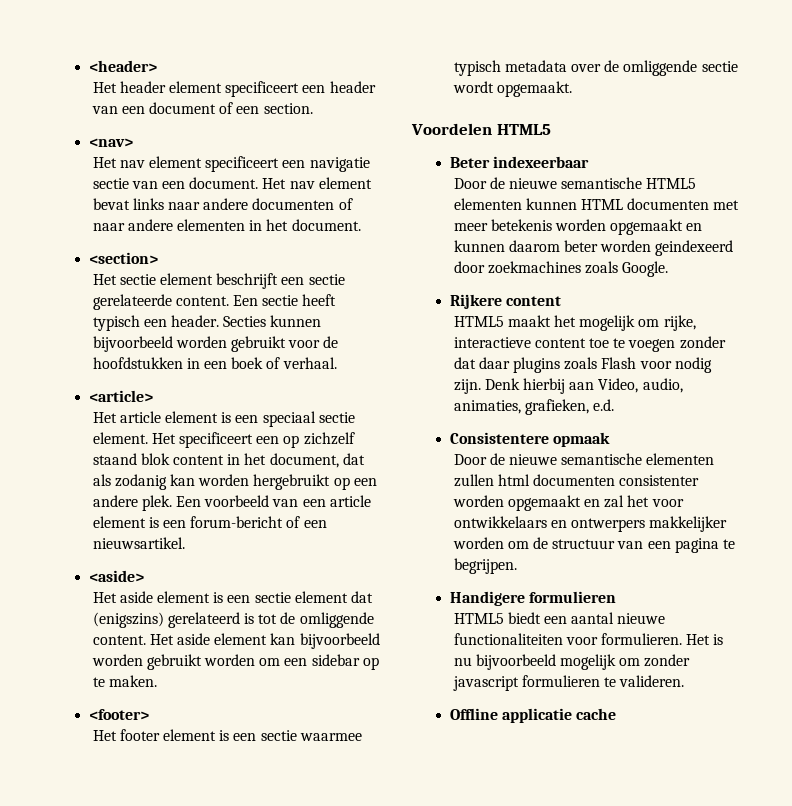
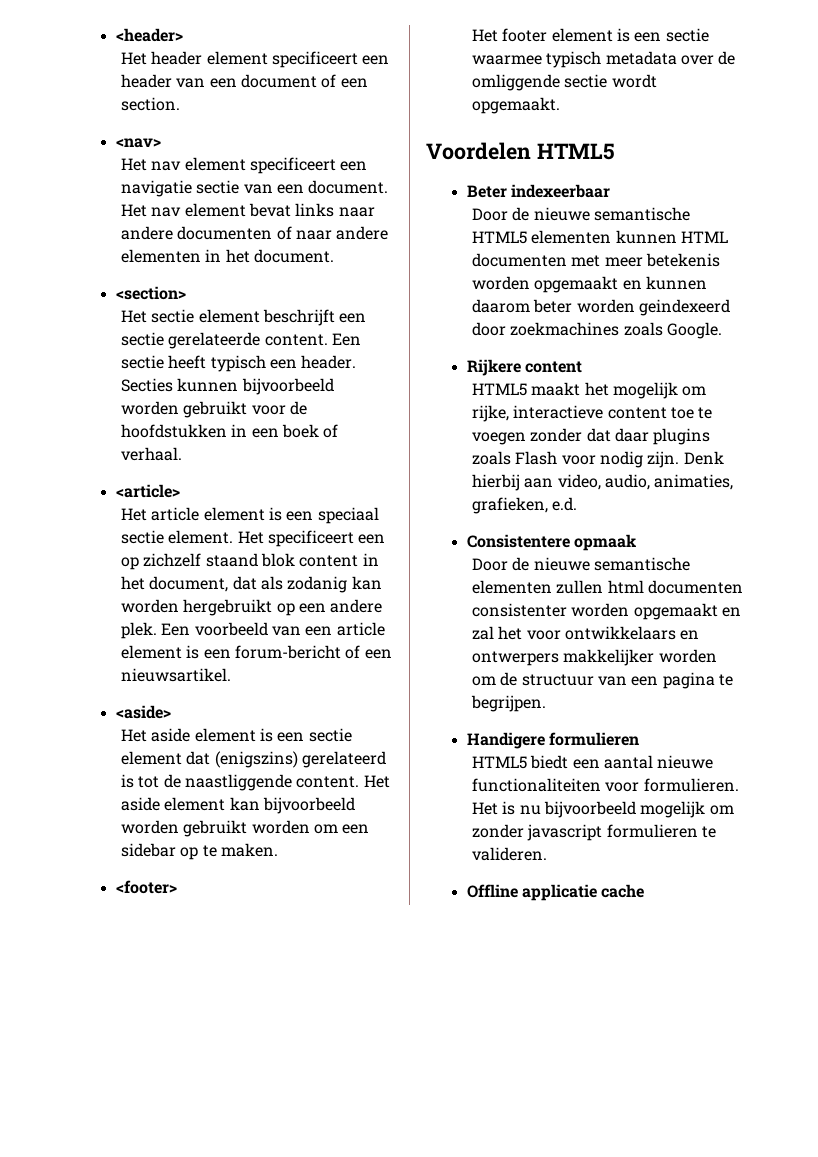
[299,612,374,628] omliggende -> [184,774,292,791] naastliggende
[598,378,639,393] Video, -> [557,474,601,490] video,

